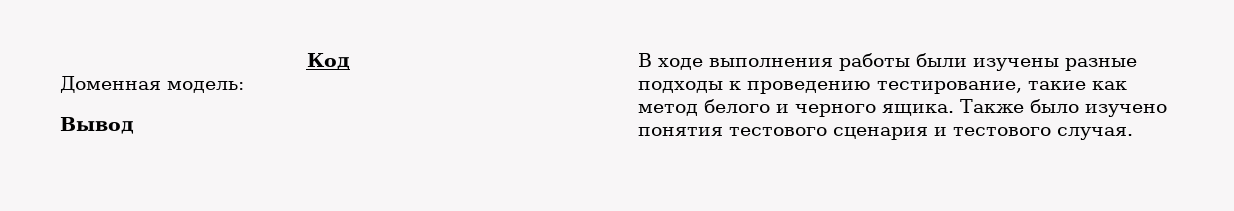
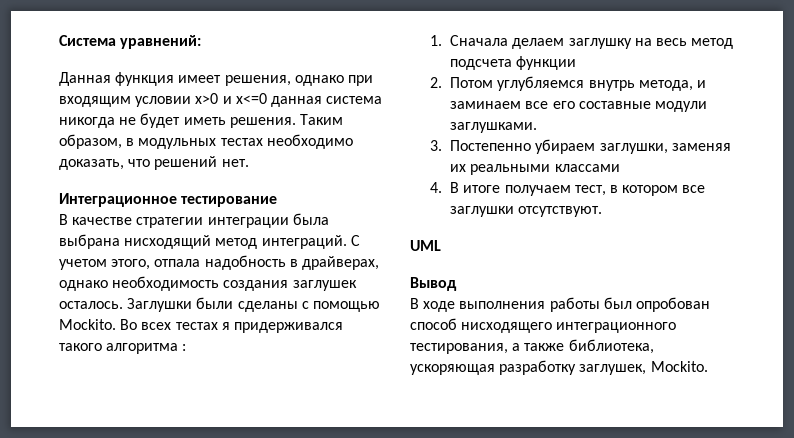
[306,53,350,70] [60,76,244,93] Код // Доменная модель: -> [59,35,202,49] [59,72,373,86] [59,93,383,107] [59,113,343,128] [59,134,353,149] [59,156,249,170] [59,193,278,207] [59,213,329,228] [59,234,360,249] [59,255,379,270] [59,276,357,291] [59,297,380,312] [59,319,343,333] [59,343,187,354] [430,35,734,49] [450,56,577,70] [430,76,706,91] [450,101,707,112] [450,122,538,133] [430,139,731,154] [450,164,620,175] [430,182,706,196] [450,206,603,217] [410,240,441,251] Система уравнений: // Данная функция имеет решения, однако при входящим условии x>0 и x<=0 данная система никогда не будет иметь решения. Таким образом, в модульных тестах необходимо доказать, что решений нет. // Интеграционное тестирование // В качестве стратегии интеграции была выбрана нисходящий метод интеграций. С учетом этого, отпала надобность в драйверах, однако необходимость создания заглушек осталось. Заглушки были сделаны с помощью Mockito. Во всех тестах я придерживался такого алгоритма : // 1. Сначала делаем заглушку на весь метод подсчета функции // 2. Потом углубляемся внутрь метода, и заминаем все его составные модули заглушками. // 3. Постепенно убираем заглушки, заменяя их реальными классами // 4. В итоге получаем тест, в котором все заглушки отсутствуют. // UML
[916,53,1137,71] [638,81,1127,94] [638,99,1167,117] [638,127,1133,140] были изучены разные подходы к проведению тестирование, такие как метод белого и черного ящика. Также было изучено понятия тестового сценария и тестового случая. -> [603,297,710,312] [410,318,677,333] [410,339,654,354] [410,360,708,375] был опробован способ нисходящего интеграционного тестирования, а также библиотека, ускоряющая разработку заглушек, Mockito.

